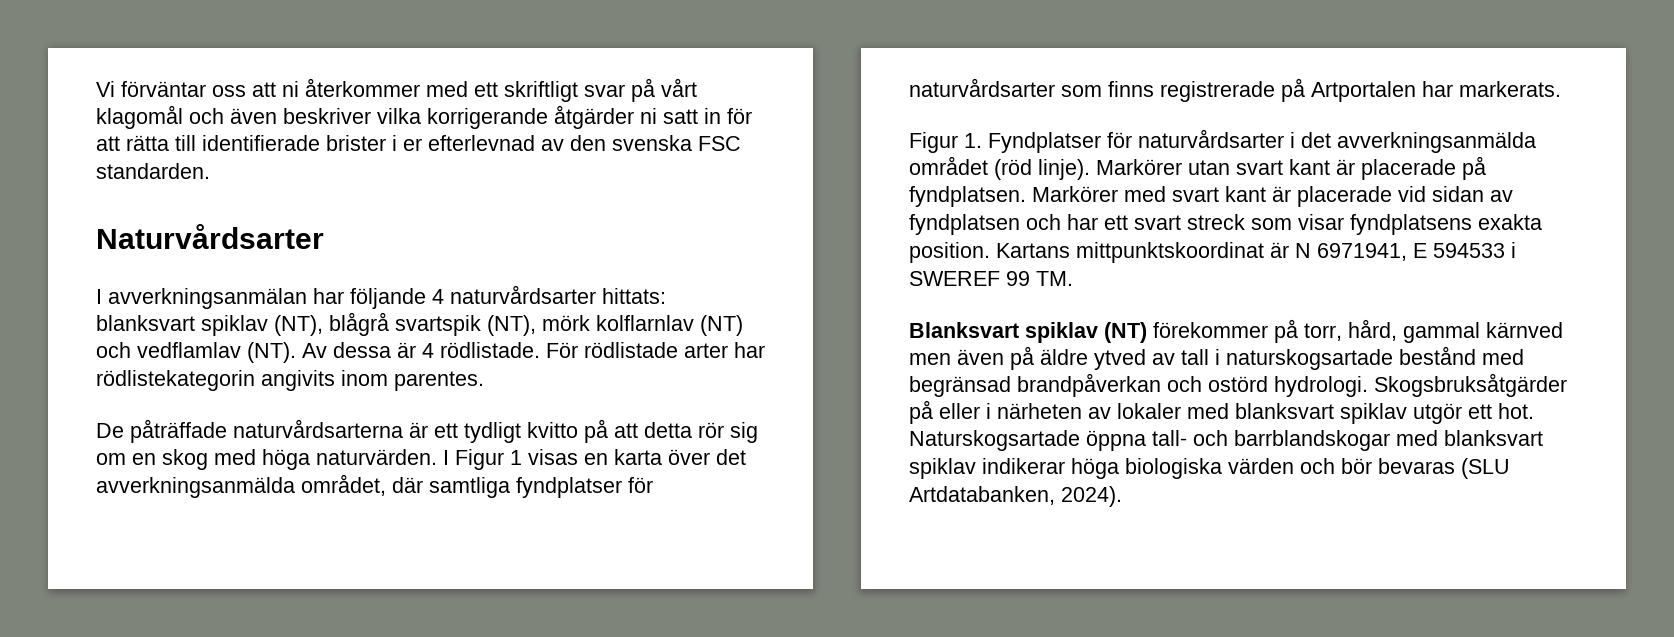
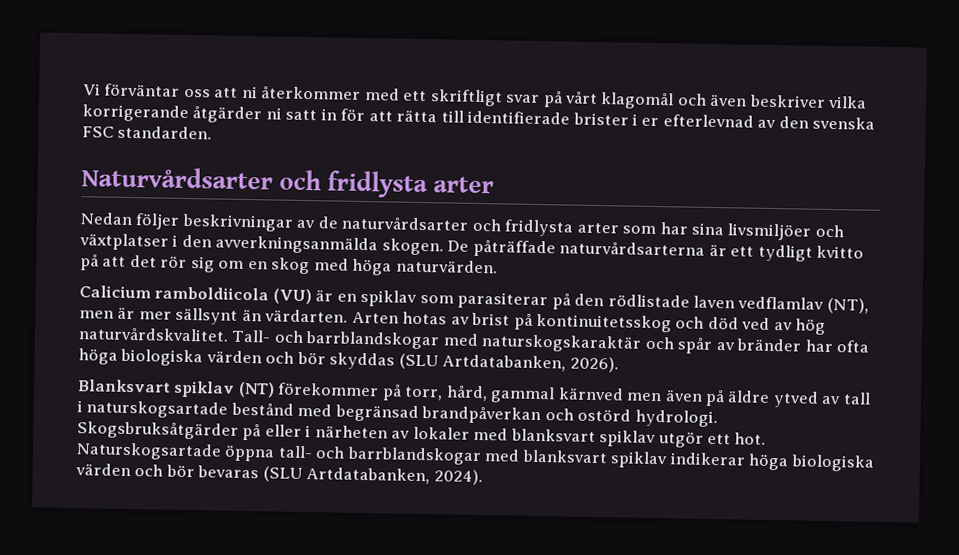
[96,285,666,309] [96,312,743,336] [96,342,765,363] [96,370,484,391] // I avverkningsanmälan har följande 4 naturvårdsarter hittats: blanksvart spiklav (NT), blågrå svartspik (NT), mörk kolflarnlav (NT) och vedflamlav (NT). Av dessa är 4 rödlistade. För rödlistade arter har rödlistekategorin angivits inom parentes. // -> [279,169,495,199] [80,212,844,241] [79,233,444,256] och fridlysta arter // Nedan följer beskrivningar av de naturvårdsarter och fridlysta arter som har sina livsmiljöer och växtplatser i den avverkningsanmälda skogen.
[644,422,692,438] detta -> [129,255,157,268] det
[443,449,746,470] [96,474,653,498] [909,78,1561,102] [909,129,1536,153] [909,156,1486,180] [909,186,1513,207] [909,214,1542,235] [909,242,1516,263] [909,271,1073,286] I Figur 1 visas en karta över det avverkningsanmälda området, där samtliga fyndplatser för naturvårdsarter som finns registrerade på Artportalen har markerats. // Figur 1. Fyndplatser för naturvårdsarter i det avverkningsanmälda området (röd linje). Markörer utan svart kant är placerade på fyndplatsen. Markörer med svart kant är placerade vid sidan av fyndplatsen och har ett svart streck som visar fyndplatsens exakta position. Kartans mittpunktskoordinat är N 6971941, E 594533 i SWEREF 99 TM. -> [79,285,869,314] [79,306,827,335] [78,327,869,355] [78,348,619,373] // Calicium ramboldiicola (VU) är en spiklav som parasiterar på den rödlistade laven vedflamlav (NT), men är mer sällsynt än värdarten. Arten hotas av brist på kontinuitetsskog och död ved av hög naturvårdskvalitet. Tall- och barrblandskogar med naturskogskaraktär och spår av bränder har ofta höga biologiska värden och bör skyddas (SLU Artdatabanken, 2026).

